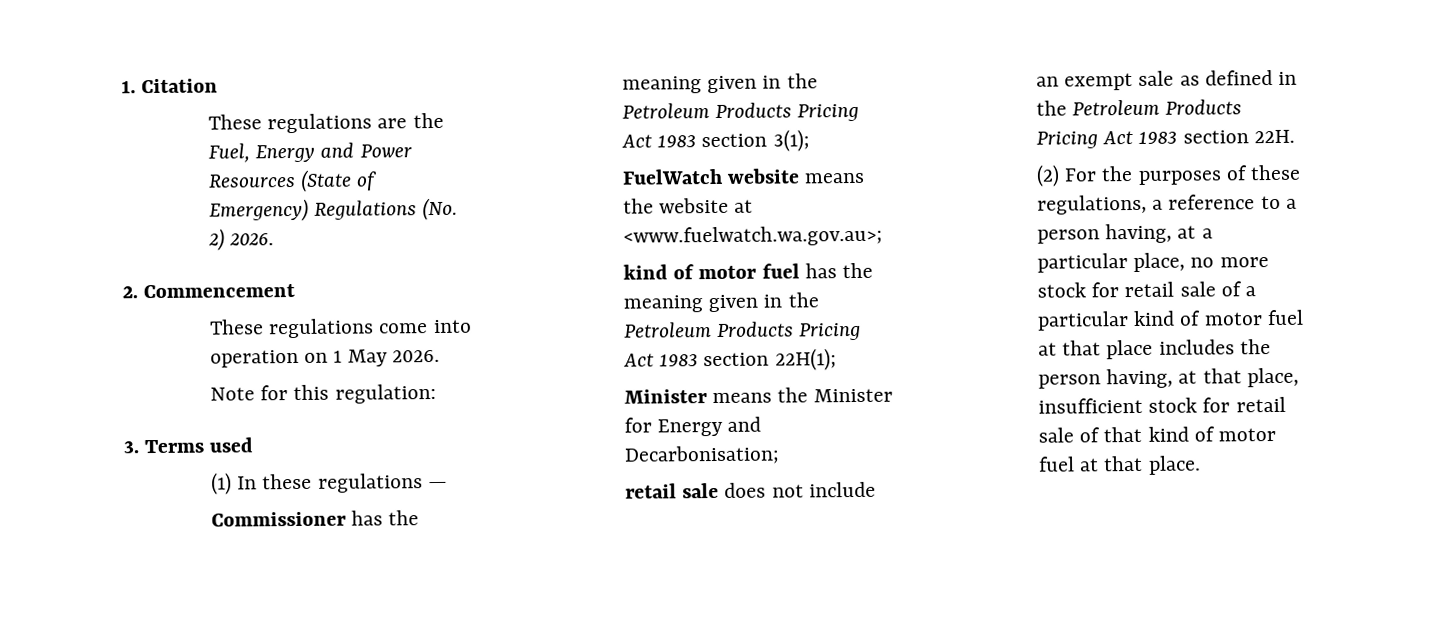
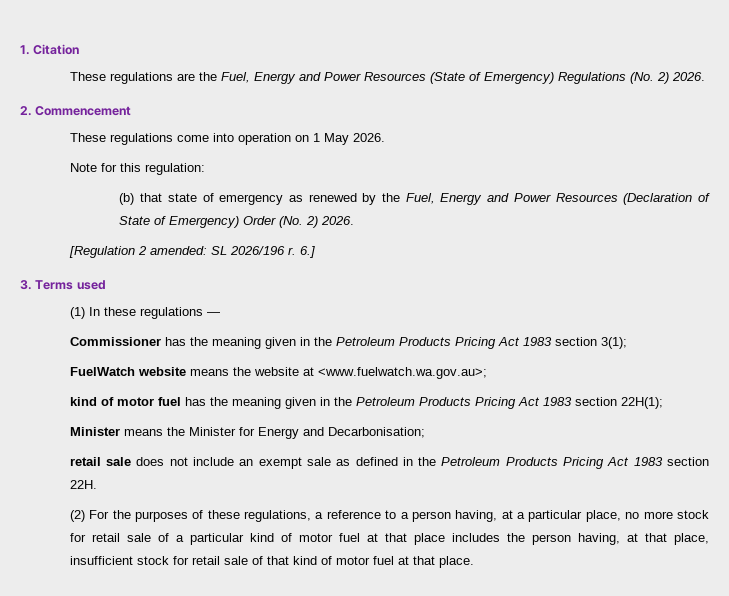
(436, 393) none -> [119,193,710,205] [119,216,355,228] [68,246,315,258] // (b) that state of emergency as renewed by the Fuel, Energy and Power Resources (Declaration of State of Emergency) Order (No. 2) 2026. // [Regulation 2 amended: SL 2026/196 r. 6.]

